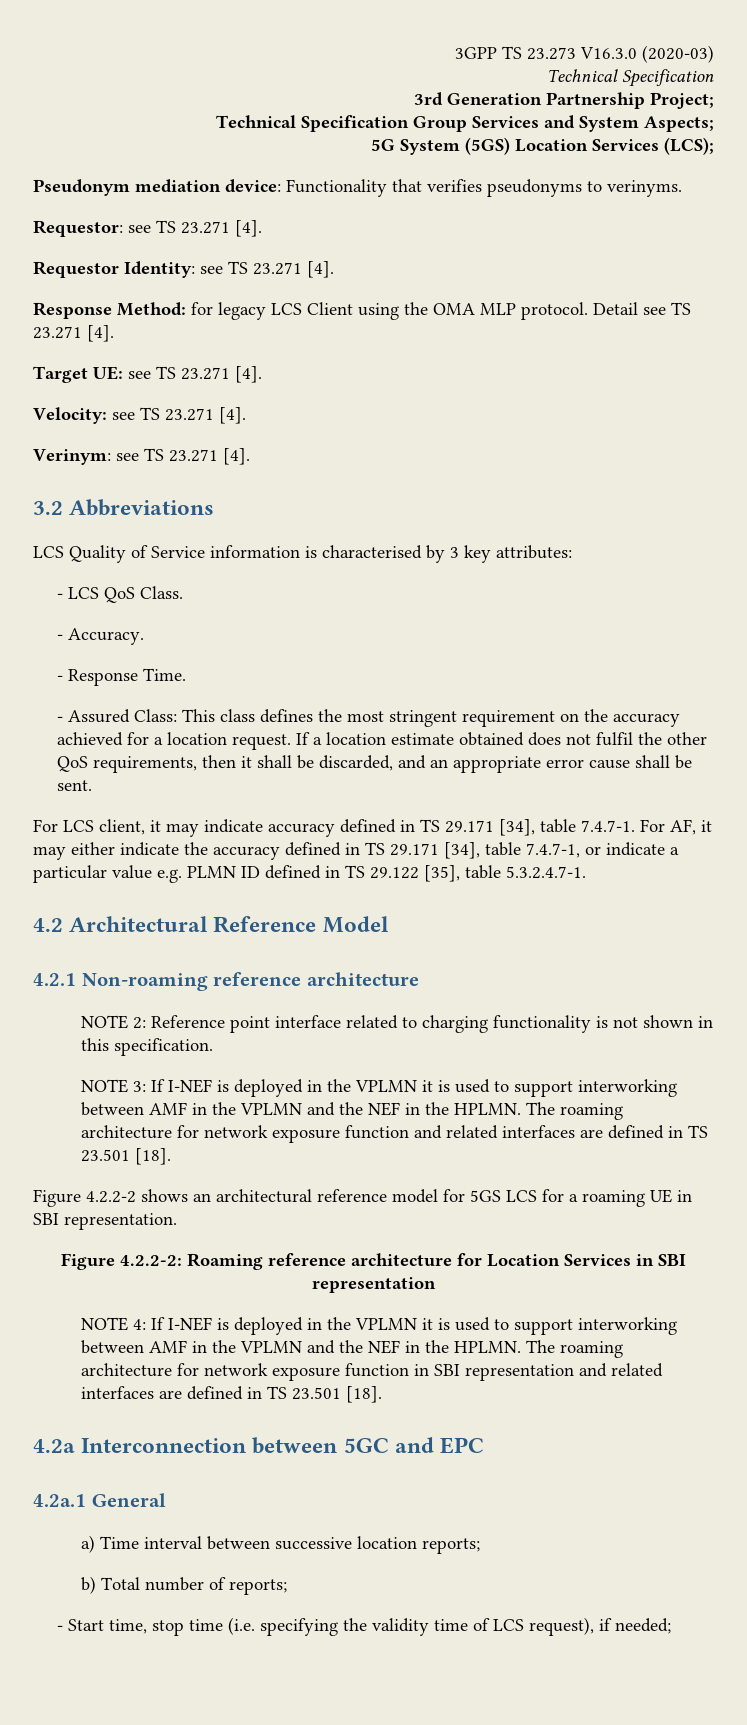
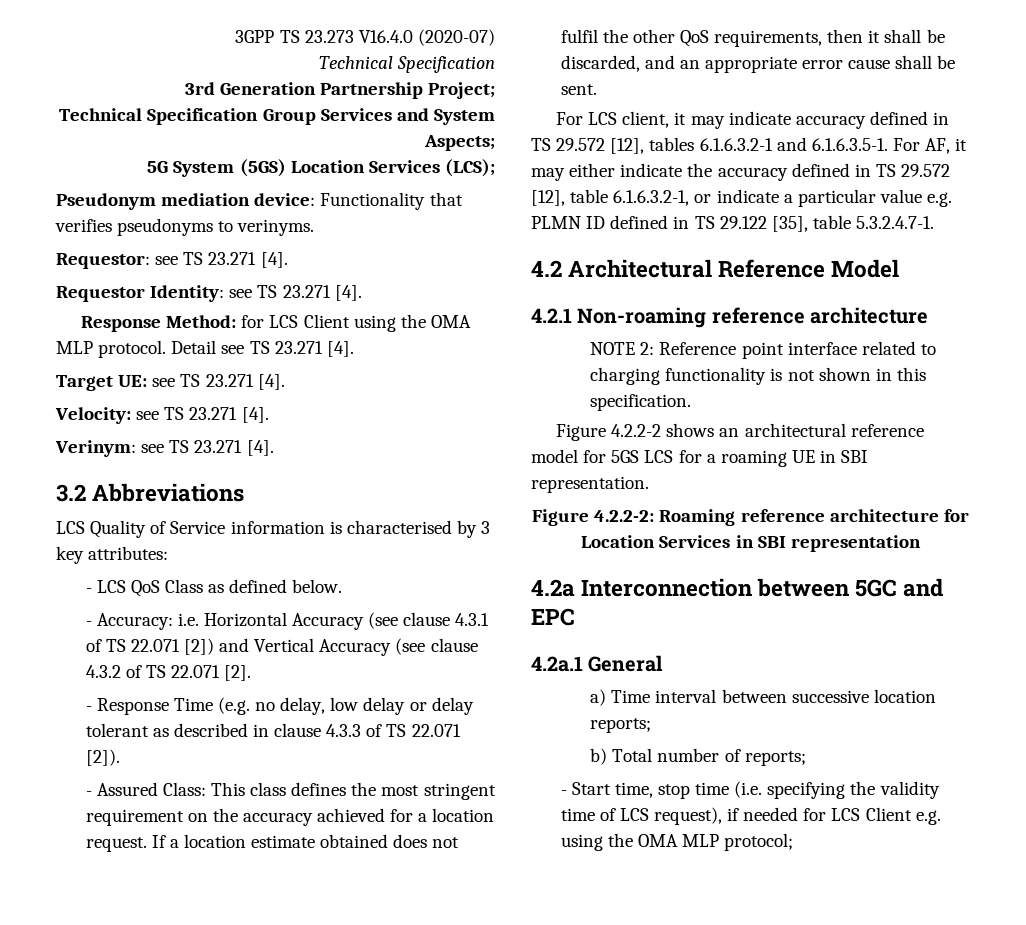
[580,45,714,63] V16.3.0 (2020-03) -> [358,29,495,46] V16.4.0 (2020-07)
[218,302,266,320] legacy -> (265, 321) none
[139,586,183,599] [56,628,144,645] [56,668,186,686] Class. // - Accuracy. // - Response Time. -> [164,579,343,593] [85,612,490,630] [85,638,478,656] [85,665,252,681] [85,697,474,715] [85,723,461,737] [85,749,120,766] Class as defined below. // - Accuracy: i.e. Horizontal Accuracy (see clause 4.3.1 of TS 22.071 [2]) and Vertical Accuracy (see clause 4.3.2 of TS 22.071 [2]. // - Response Time (e.g. no delay, low delay or delay tolerant as described in clause 4.3.3 of TS 22.071 [2]).
[445,819,635,836] 29.171 [34], table 7.4.7-1. -> [556,137,888,154] 29.572 [12], tables 6.1.6.3.2-1 and 6.1.6.3.5-1.
[390,842,580,859] 29.171 [34], table 7.4.7-1, -> [901,164,951,177] [531,189,690,206] 29.572 [12], table 6.1.6.3.2-1,
[80,1079,677,1097] [80,1102,623,1120] [80,1125,708,1143] [80,1148,171,1165] // NOTE 3: If I-NEF is deployed in the VPLMN it is used to support interworking between AMF in the VPLMN and the NEF in the HPLMN. The roaming architecture for network exposure function and related interfaces are defined in TS 23.501 [18]. -> (692, 402) none
[80,1317,677,1335] [80,1340,623,1358] [80,1363,663,1381] [80,1386,382,1403] // NOTE 4: If I-NEF is deployed in the VPLMN it is used to support interworking between AMF in the VPLMN and the NEF in the HPLMN. The roaming architecture for network exposure function in SBI representation and related interfaces are defined in TS 23.501 [18]. -> (921, 543) none
[614,1618,671,1634] needed; -> [743,807,941,825] [560,833,794,851] needed for LCS Client e.g. using the OMA MLP protocol;

